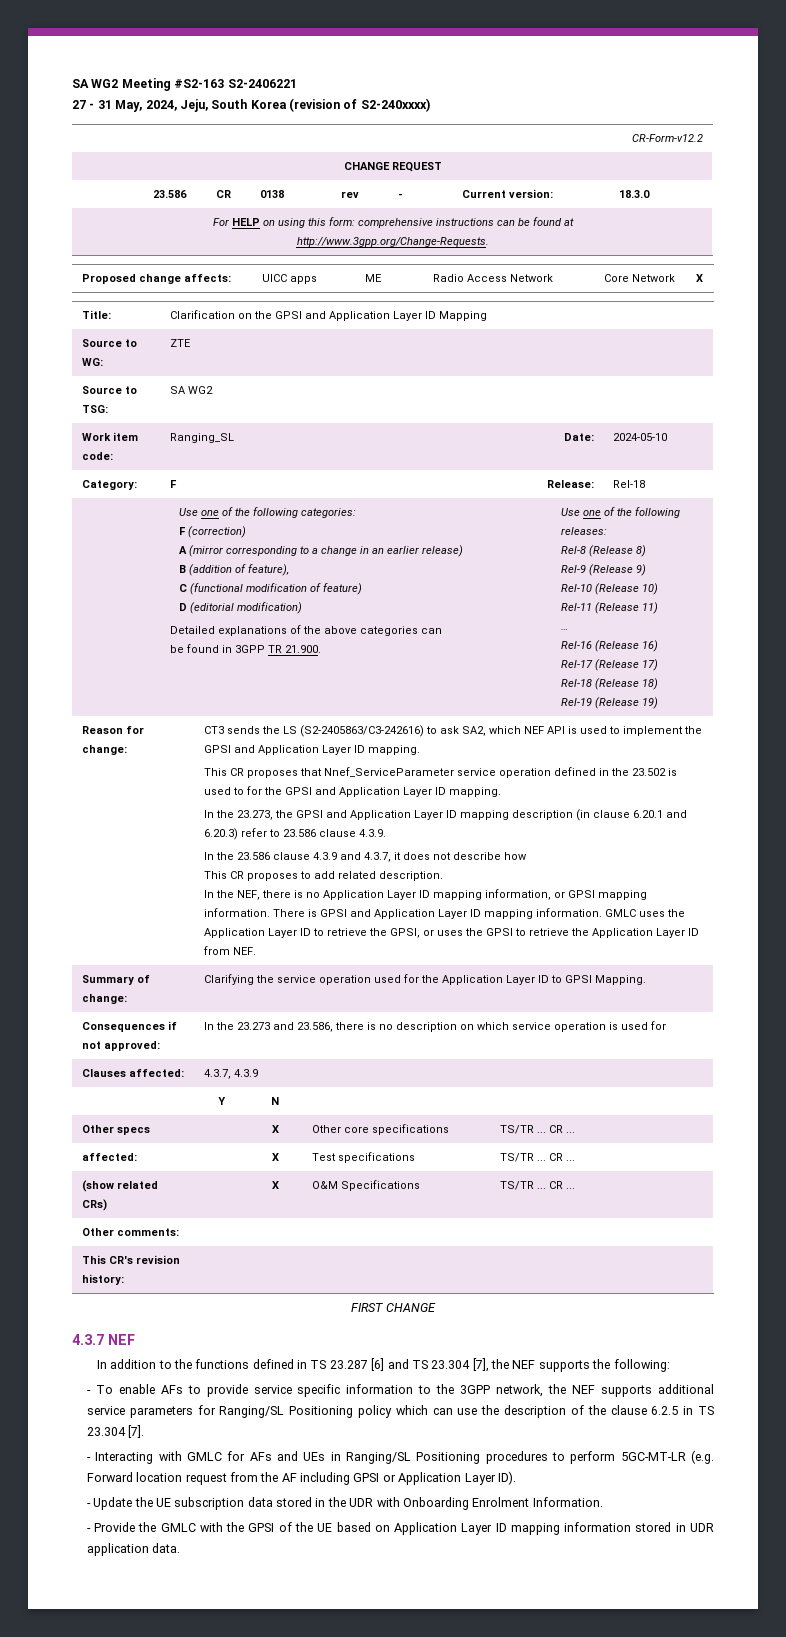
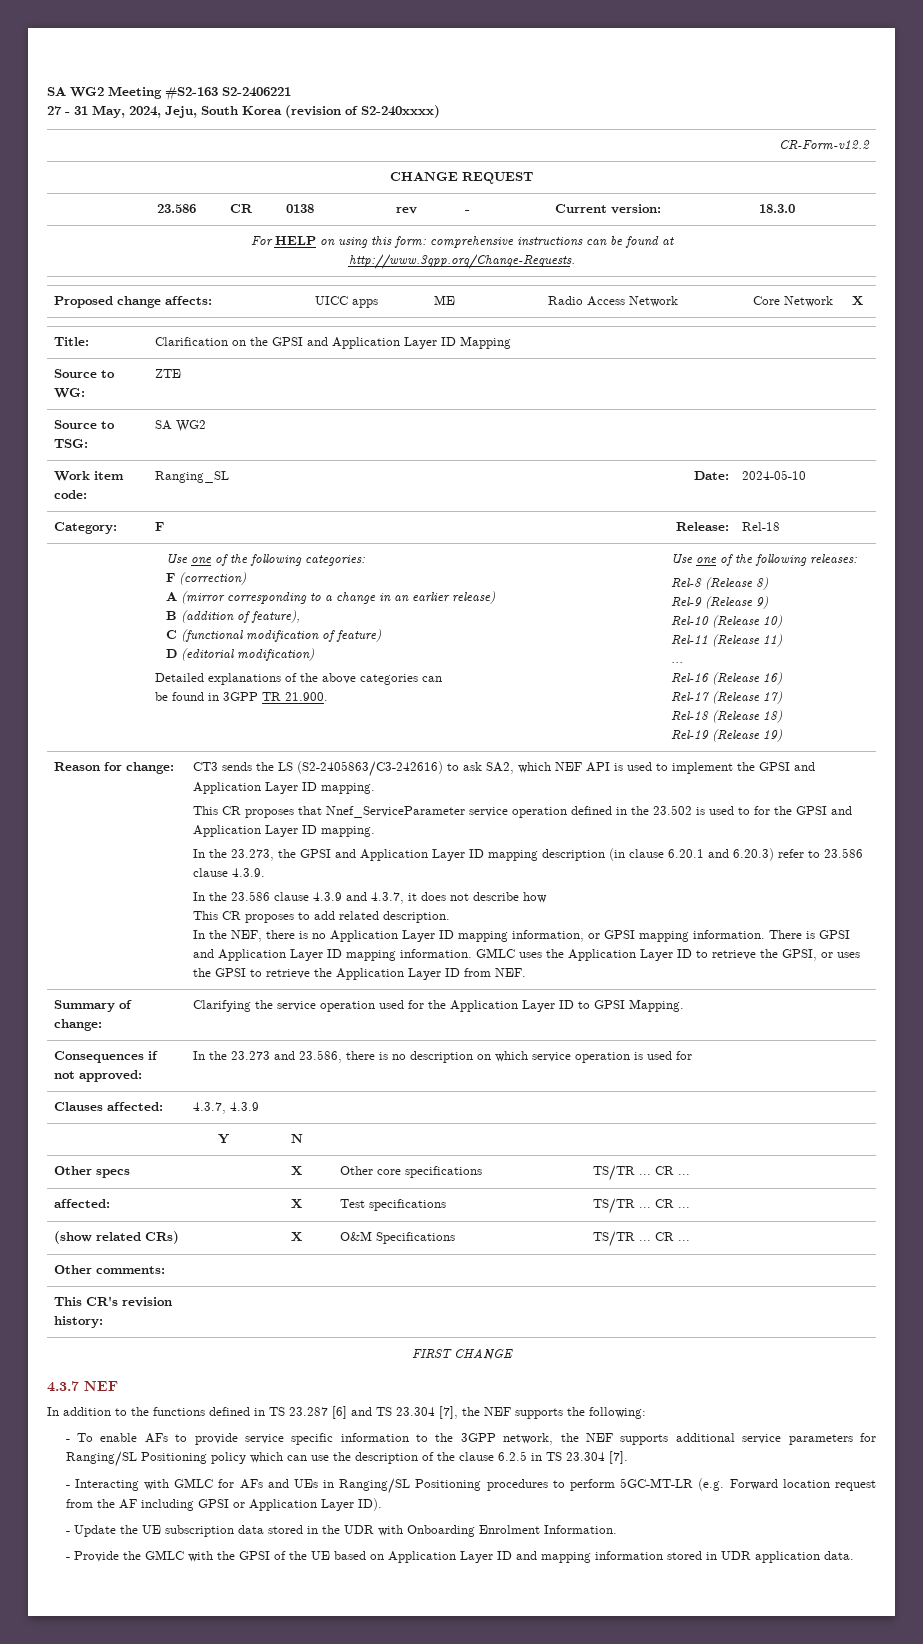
(507, 1527) none -> [515,1551,537,1560] and

